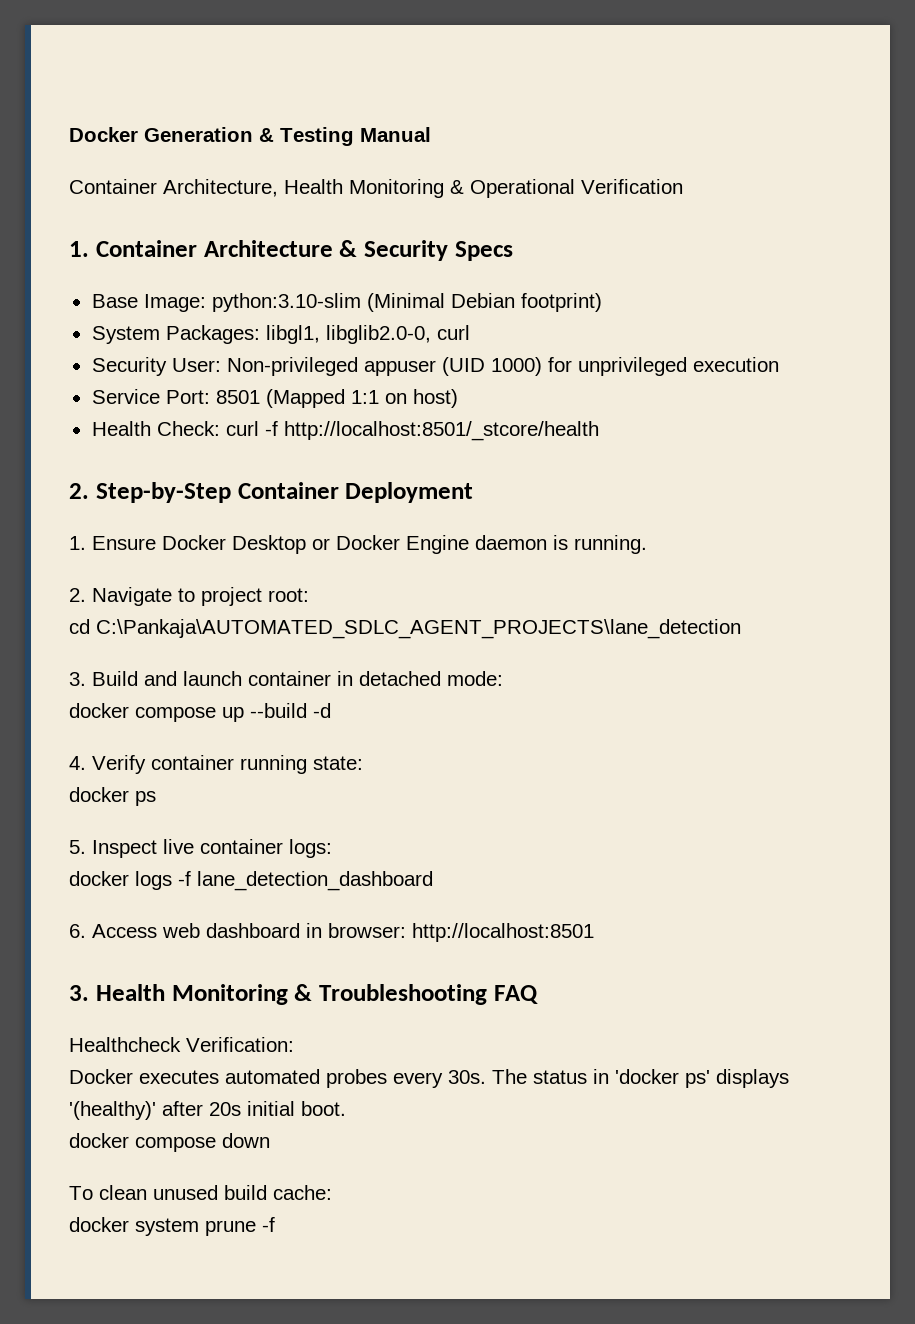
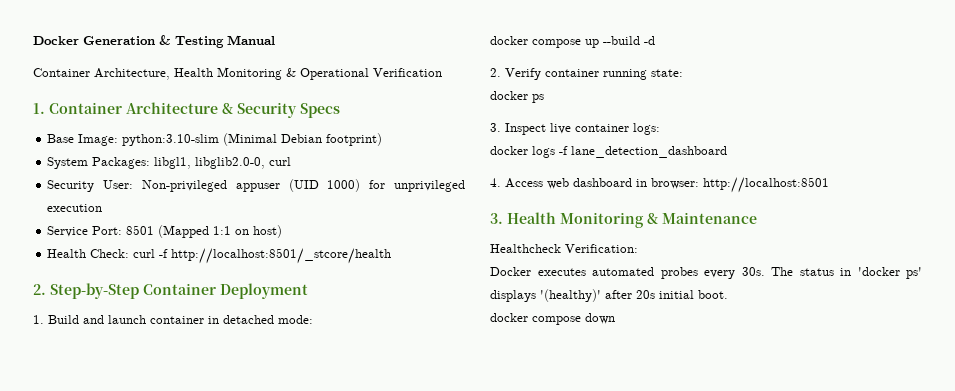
[92,535,647,554] [69,587,309,606] [69,619,741,639] [69,672,86,686] Ensure Docker Desktop or Docker Engine daemon is running. // 2. Navigate to project root: // cd C:\Pankaja\AUTOMATED_SDLC_AGENT_PROJECTS\lane_detection // 3. -> (44, 319) none
[69,756,86,770] 4. -> [490,68,501,77] 2.
[69,840,86,854] 5. -> [490,123,501,132] 3.
[69,924,86,938] 6. -> [490,178,501,187] 4.
[319,984,538,1005] Troubleshooting FAQ -> [662,212,757,224] Maintenance
[69,1185,332,1200] [69,1217,275,1236] // To clean unused build cache: // docker system prune -f -> (615, 318) none

